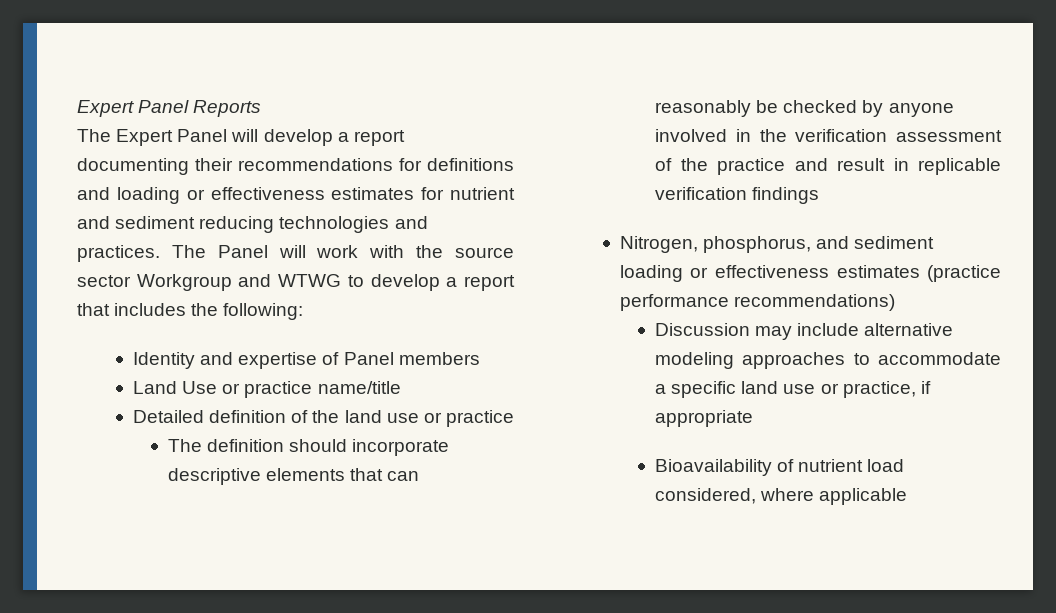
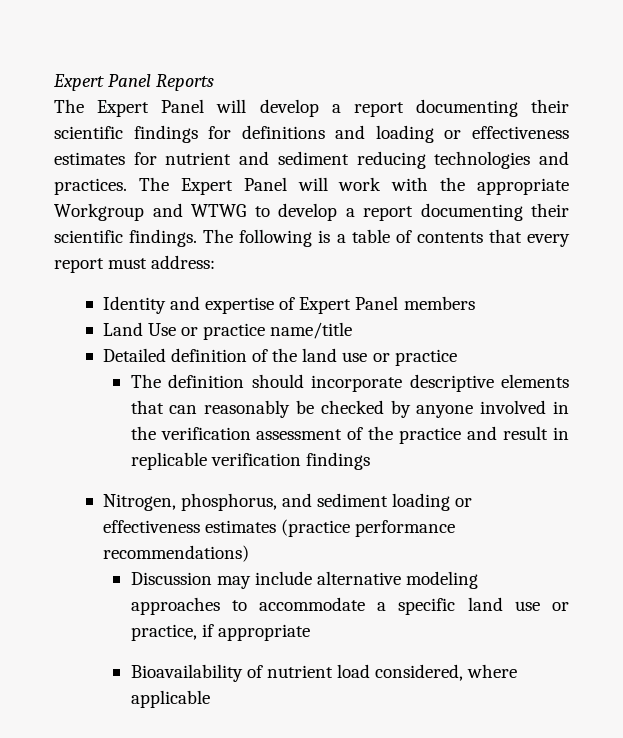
[238,158,393,171] recommendations -> [54,125,198,143] scientific findings
(206, 251) none -> [180,178,233,195] Expert
[454,247,514,258] [77,275,131,287] source sector -> [477,178,569,195] appropriate
[77,303,304,320] that includes the following: -> [420,203,569,221] [54,229,571,247] [54,255,216,273] documenting their scientific findings. The following is a table of contents that every report must address:
(340, 358) none -> [299,297,352,314] Expert

